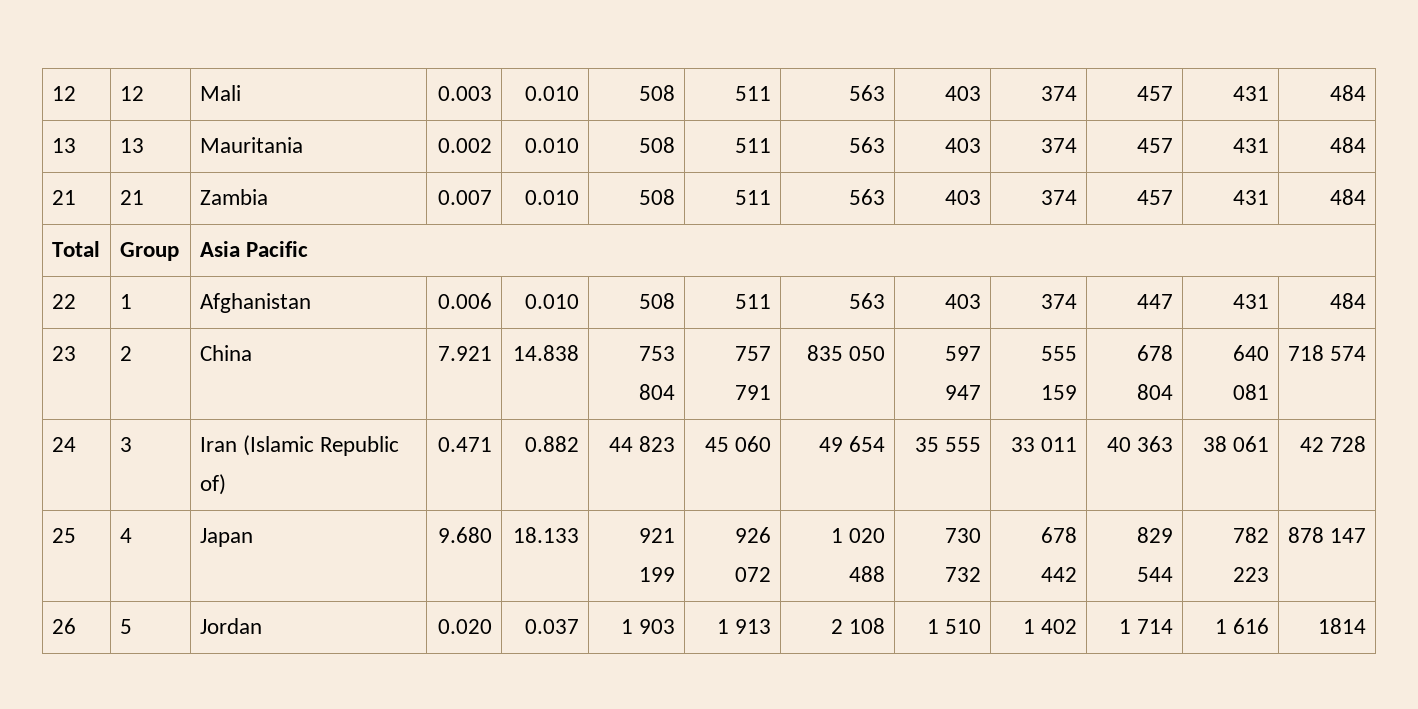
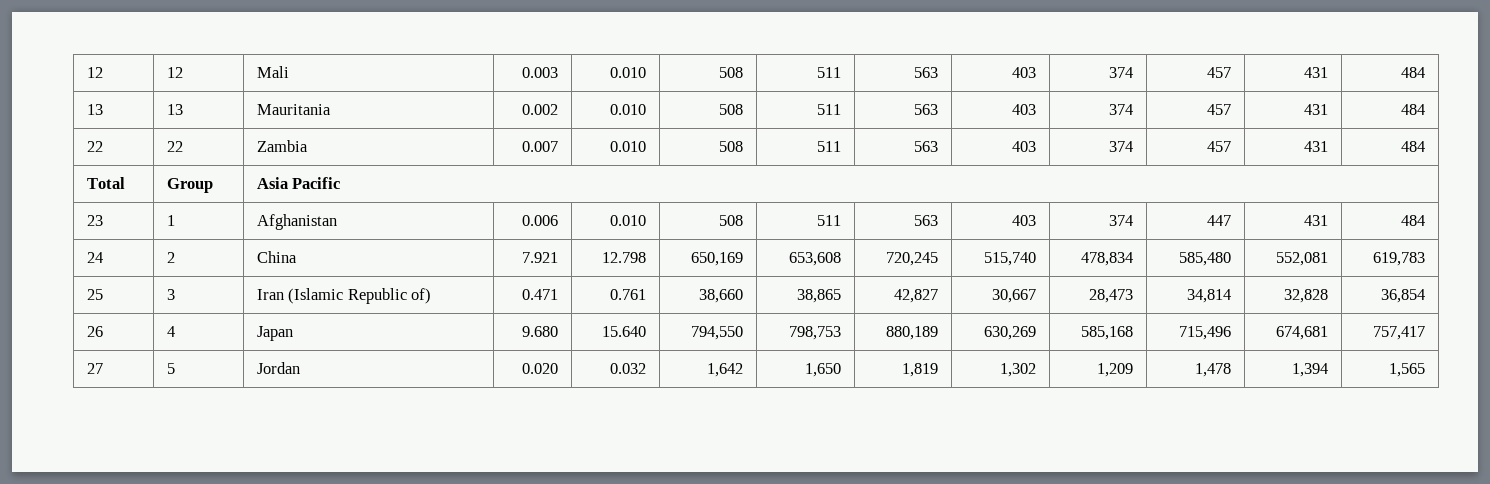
[51,190,76,205] [119,190,144,205] 21 | 21 -> [86,141,103,152] [166,141,183,152] 22 | 22
[51,294,76,309] 22 -> [86,215,103,226] 23
[51,346,76,361] 23 -> [86,252,103,263] 24
[513,345,580,361] [639,346,676,361] [639,384,676,400] [735,346,772,361] [735,385,772,400] [806,345,886,361] [945,346,982,361] [945,385,982,400] [1041,346,1078,361] [1041,385,1078,400] [1137,345,1174,361] [1137,384,1174,400] [1233,345,1270,361] [1233,384,1270,400] [1287,345,1367,361] [51,437,76,452] 14.838 | 753 804 | 757 791 | 835 050 | 597 947 | 555 159 | 678 804 | 640 081 | 718 574 // 24 -> [602,252,647,263] [691,252,744,266] [789,252,842,266] [886,252,939,266] [984,252,1037,266] [1081,252,1134,266] [1179,252,1232,266] [1276,252,1329,266] [1373,252,1426,266] [86,289,103,300] 12.798 | 650,169 | 653,608 | 720,245 | 515,740 | 478,834 | 585,480 | 552,081 | 619,783 // 25
[525,436,580,452] [608,436,676,452] [704,436,772,452] [818,436,886,452] [914,437,982,452] [1010,437,1078,452] [1106,436,1174,452] [1202,436,1270,452] [1299,436,1367,452] [51,528,76,543] [119,528,132,543] [199,528,253,547] [438,527,493,543] [513,527,580,543] [639,528,676,543] [639,567,676,582] [735,527,772,543] [735,567,772,582] [830,528,886,543] [849,566,886,582] [945,528,982,543] [945,567,982,582] [1041,527,1078,543] [1041,567,1078,582] [1137,527,1174,543] [1137,567,1174,582] [1233,527,1270,543] [1233,567,1270,582] [1287,527,1367,543] [51,618,76,634] [119,619,132,634] [199,618,262,634] [438,619,493,634] [525,619,580,634] [620,619,676,634] [716,619,772,634] [830,618,886,634] [926,619,982,634] [1022,619,1078,634] [1118,619,1174,634] [1214,618,1270,634] [1318,618,1367,634] 0.882 | 44 823 | 45 060 | 49 654 | 35 555 | 33 011 | 40 363 | 38 061 | 42 728 // 25 | 4 | Japan | 9.680 | 18.133 | 921 199 | 926 072 | 1 020 488 | 730 732 | 678 442 | 829 544 | 782 223 | 878 147 // 26 | 5 | Jordan | 0.020 | 0.037 | 1 903 | 1 913 | 2 108 | 1 510 | 1 402 | 1 714 | 1 616 | 1814 -> [610,289,647,300] [699,289,744,303] [797,289,842,303] [894,289,939,303] [992,289,1037,303] [1089,289,1134,303] [1187,289,1232,303] [1284,289,1329,303] [1381,289,1426,303] [86,326,103,337] [166,326,175,337] [256,326,293,341] [522,326,559,337] [602,326,647,337] [691,326,744,340] [789,326,842,340] [886,326,939,340] [984,326,1037,340] [1081,326,1134,340] [1179,326,1232,340] [1276,326,1329,340] [1373,326,1426,340] [86,363,103,374] [166,363,175,374] [256,362,300,374] [522,363,559,374] [610,363,647,374] [707,363,744,377] [805,363,842,377] [902,363,939,377] [1000,363,1037,377] [1097,363,1134,377] [1195,363,1232,377] [1292,363,1329,377] [1389,363,1426,377] 0.761 | 38,660 | 38,865 | 42,827 | 30,667 | 28,473 | 34,814 | 32,828 | 36,854 // 26 | 4 | Japan | 9.680 | 15.640 | 794,550 | 798,753 | 880,189 | 630,269 | 585,168 | 715,496 | 674,681 | 757,417 // 27 | 5 | Jordan | 0.020 | 0.032 | 1,642 | 1,650 | 1,819 | 1,302 | 1,209 | 1,478 | 1,394 | 1,565

